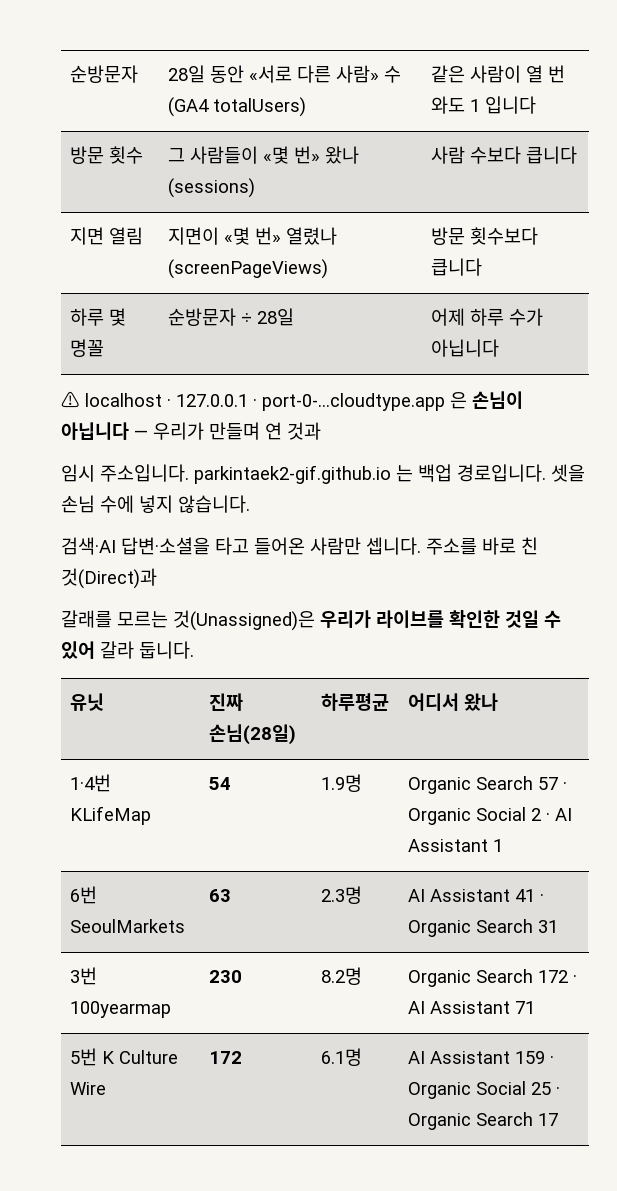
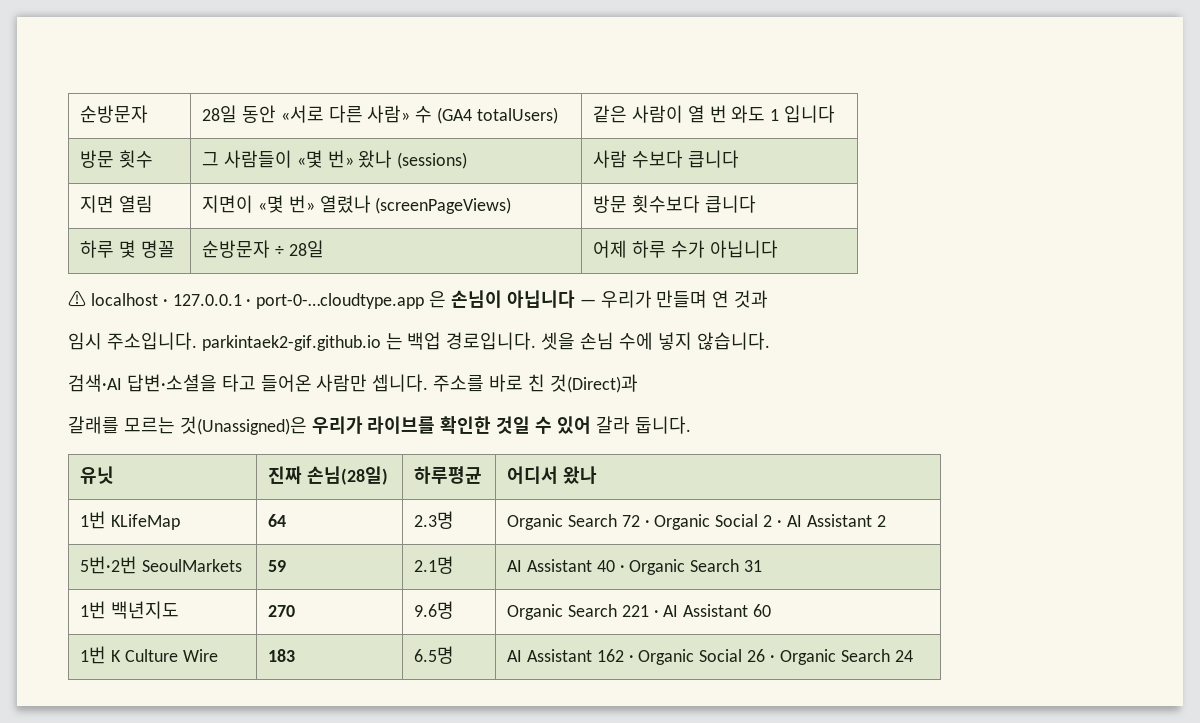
[69,774,111,792] 1·4번 -> [79,511,106,529] 1번
[208,777,231,790] [320,774,362,792] [407,776,558,794] 54 | 1.9명 | Organic Search 57 -> [267,514,286,527] [413,511,454,529] [506,514,640,530] 64 | 2.3명 | Organic Search 72
[492,839,503,852] [69,886,97,904] 1 // 6번 -> [876,515,886,527] [79,556,137,574] 2 // 5번·2번
[208,889,231,902] [320,886,362,904] [407,889,535,902] 63 | 2.3명 | AI Assistant 41 -> [267,560,286,572] [413,556,454,574] [506,559,615,572] 59 | 2.1명 | AI Assistant 40
[69,967,97,985] [69,1001,171,1018] [208,970,242,983] [320,967,362,985] [407,969,577,987] [407,1001,535,1014] [69,1048,97,1066] 3번 100yearmap | 230 | 8.2명 | Organic Search 172 · AI Assistant 71 // 5번 -> [79,601,179,619] [267,605,295,617] [413,601,454,619] [506,604,772,620] [79,646,106,664] 1번 백년지도 | 270 | 9.6명 | Organic Search 221 · AI Assistant 60 // 1번
[208,1051,242,1064] [320,1048,362,1066] [407,1051,554,1064] [407,1081,560,1099] [407,1112,558,1130] 172 | 6.1명 | AI Assistant 159 · Organic Social 25 · Organic Search 17 -> [267,649,295,662] [413,646,454,664] [506,649,913,665] 183 | 6.5명 | AI Assistant 162 · Organic Social 26 · Organic Search 24

